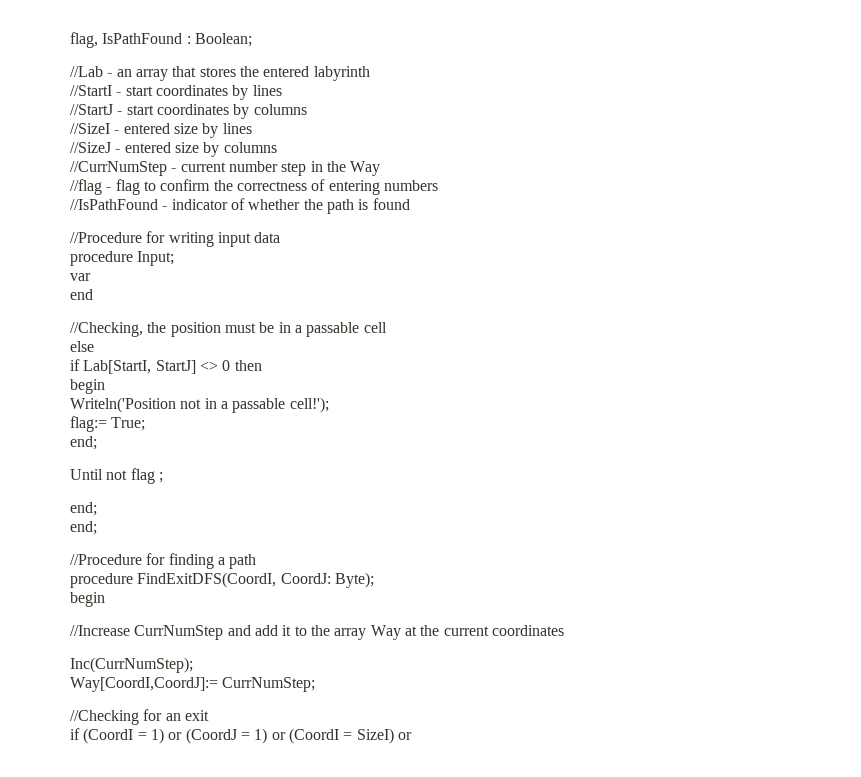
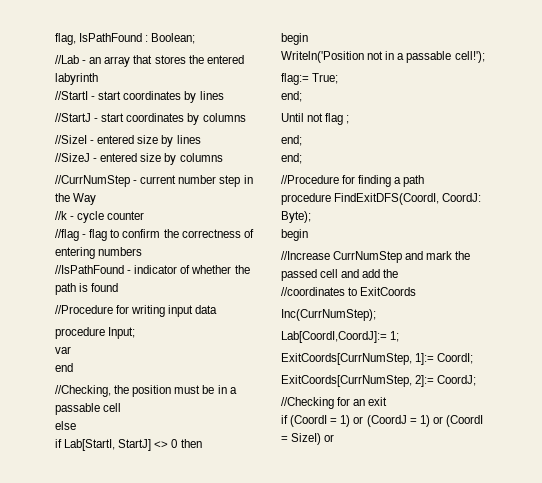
(381, 168) none -> [55,211,145,223] // //k - cycle counter
[254,625,564,640] [70,657,193,673] [70,677,316,692] add it to the array Way at the current coordinates // Inc(CurrNumStep); // Way[CoordI,CoordJ]:= CurrNumStep; -> [426,251,471,260] [281,269,399,281] [281,287,417,296] [281,309,376,321] [281,331,400,343] [281,353,474,365] [281,375,477,387] mark the passed cell and add the // //coordinates to ExitCoords // Inc(CurrNumStep); // Lab[CoordI,CoordJ]:= 1; // ExitCoords[CurrNumStep, 1]:= CoordI; // ExitCoords[CurrNumStep, 2]:= CoordJ;

